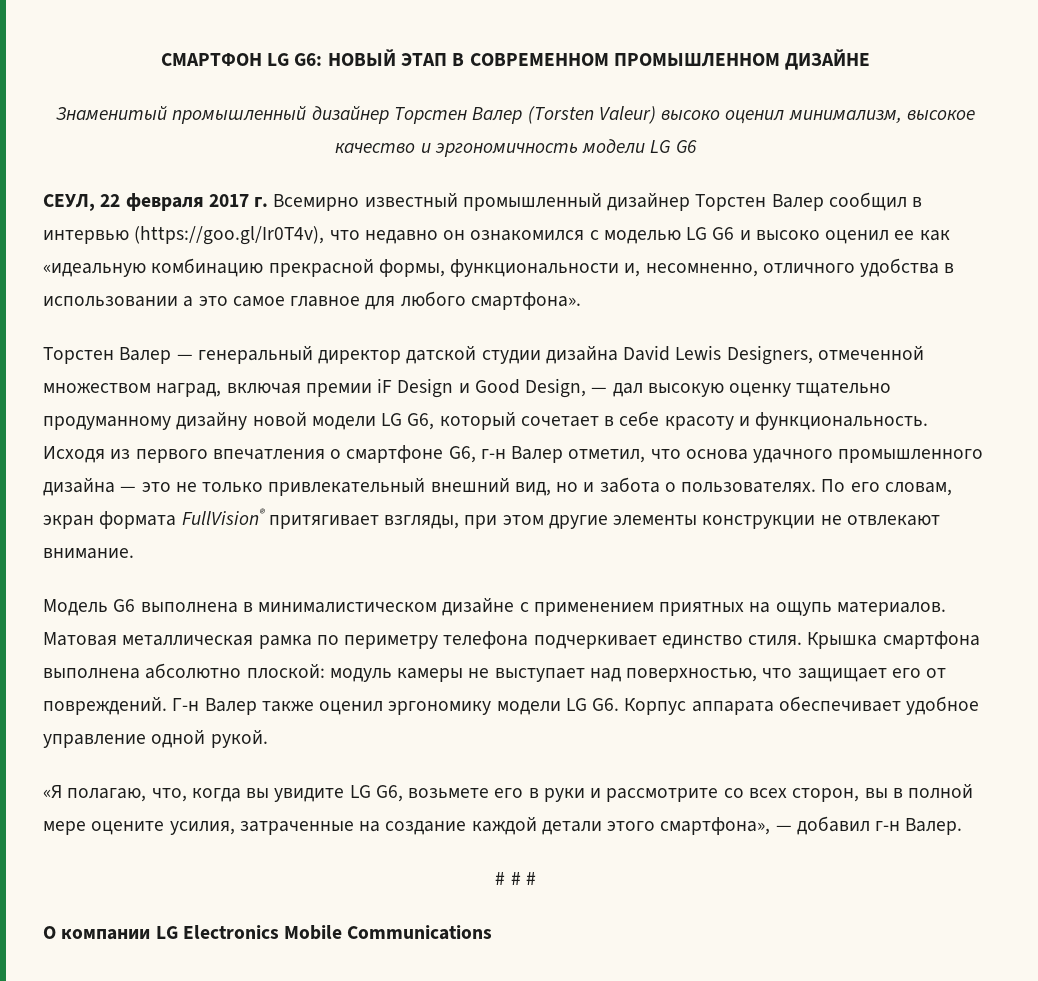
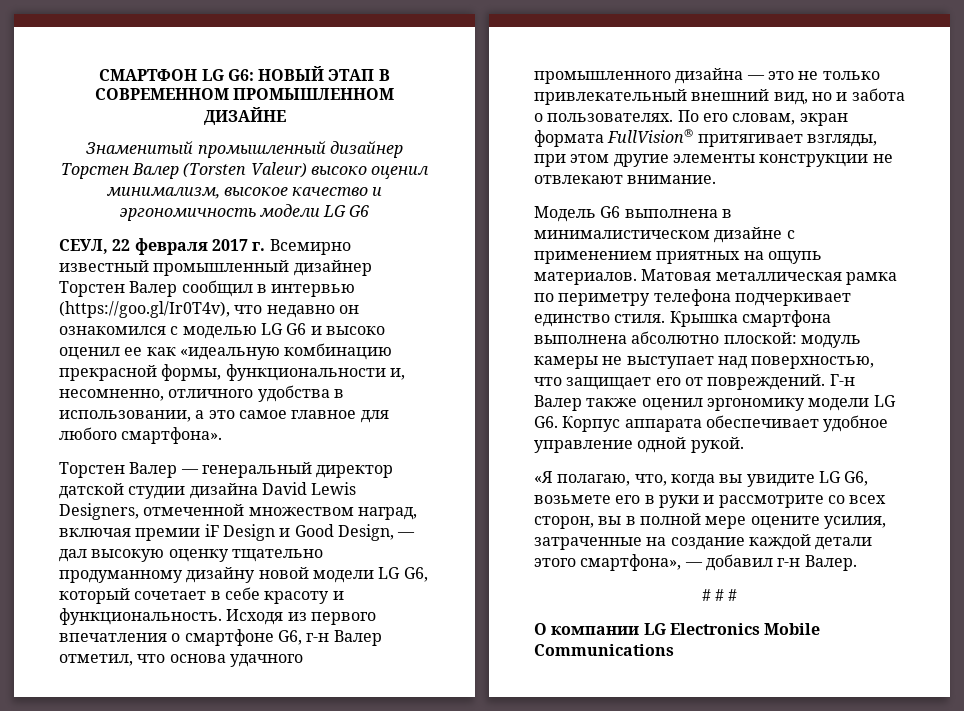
[43,296,178,307] использовании -> [59,410,191,422] использовании,

